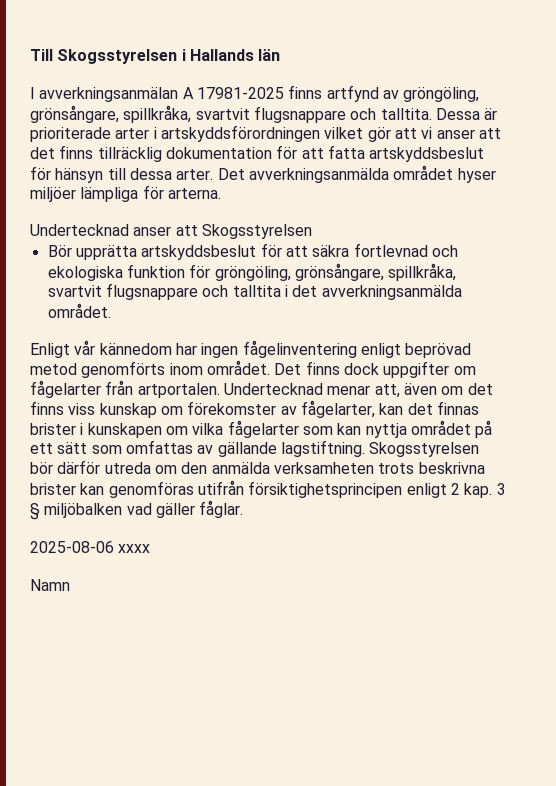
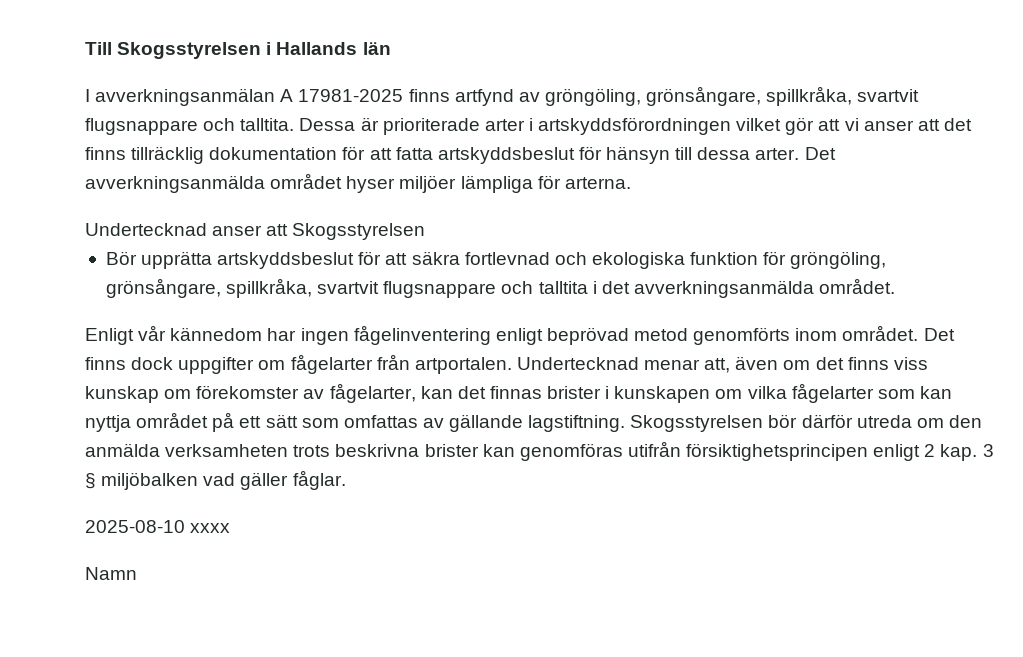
[30,541,114,553] 2025-08-06 -> [85,520,185,533] 2025-08-10

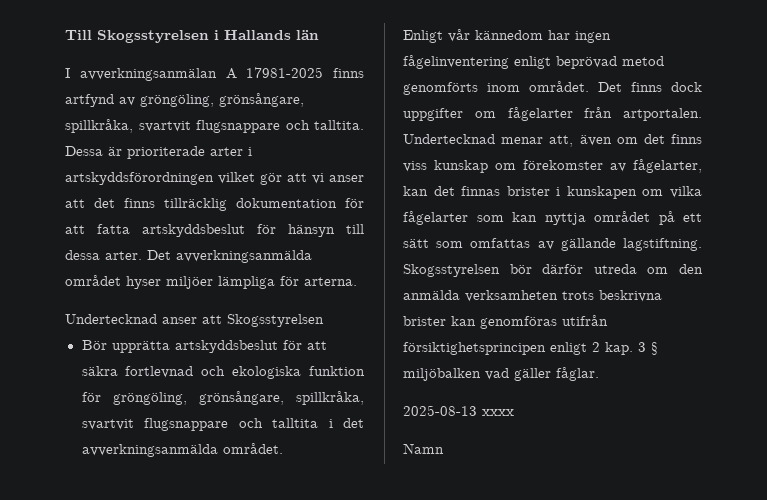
[85,520,185,533] 2025-08-10 -> [403,405,477,416] 2025-08-13

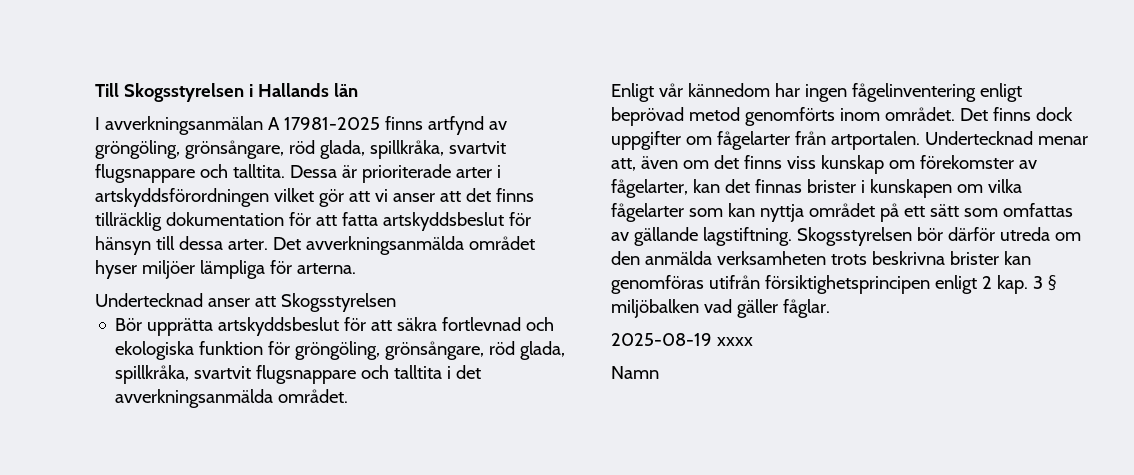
(304, 100) none -> [288,140,365,159] röd glada,
(284, 398) none -> [489,341,566,360] röd glada,
[403,405,477,416] 2025-08-13 -> [611,333,712,346] 2025-08-19

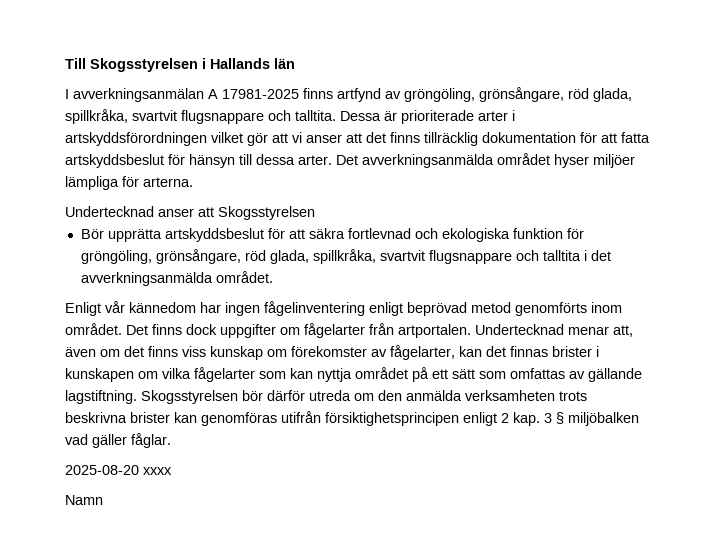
[611,333,712,346] 2025-08-19 -> [65,465,139,475] 2025-08-20

